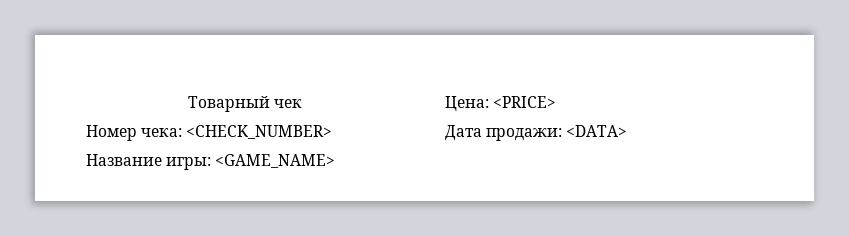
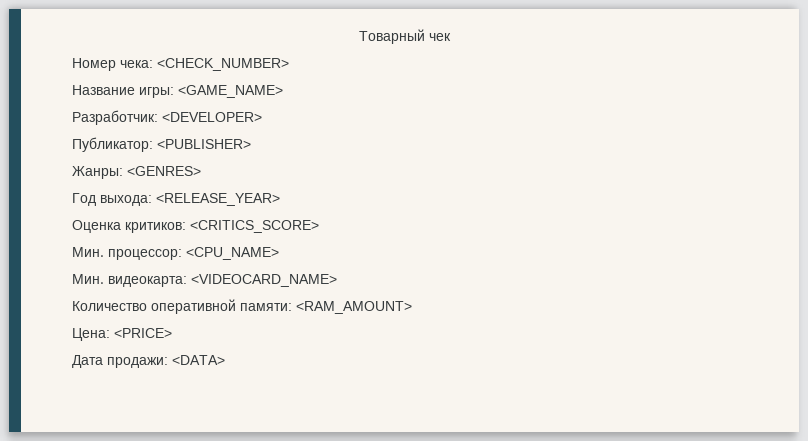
(336, 161) none -> [72,110,262,125] [72,137,251,152] [72,166,201,179] [72,193,280,206] [72,220,319,233] [72,247,279,260] [72,274,337,287] [72,299,412,314] // Разработчик: <DEVELOPER> // Публикатор: <PUBLISHER> // Жанры: <GENRES> // Год выхода: <RELEASE_YEAR> // Оценка критиков: <CRITICS_SCORE> // Мин. процессор: <CPU_NAME> // Мин. видеокарта: <VIDEOCARD_NAME> // Количество оперативной памяти: <RAM_AMOUNT>

